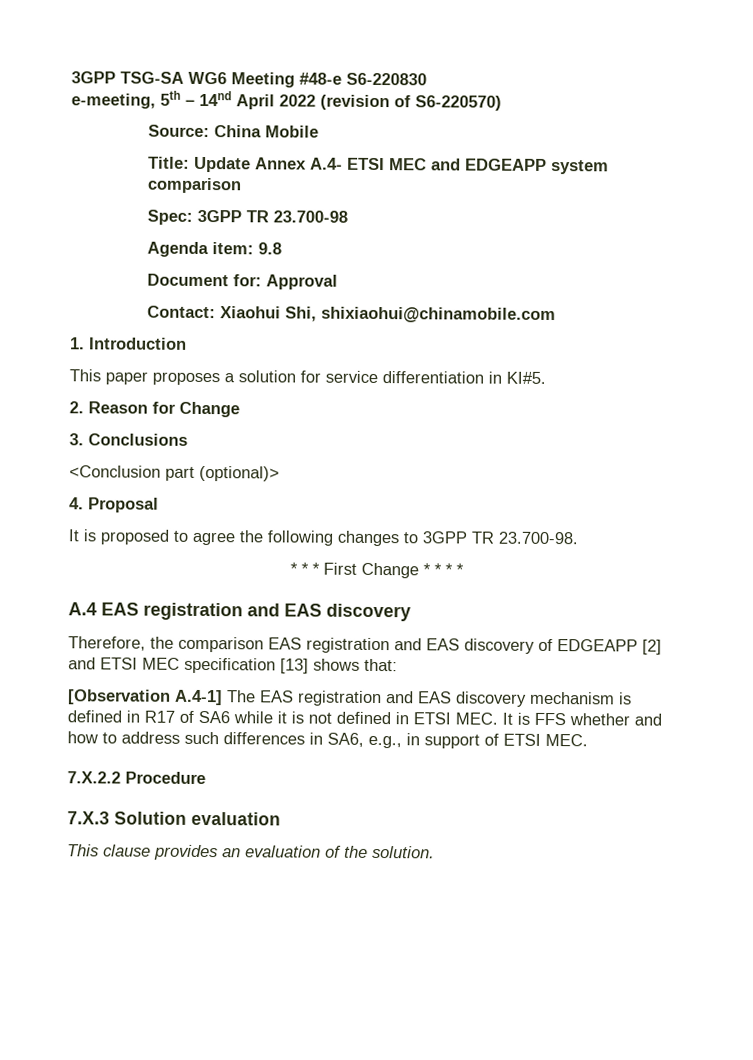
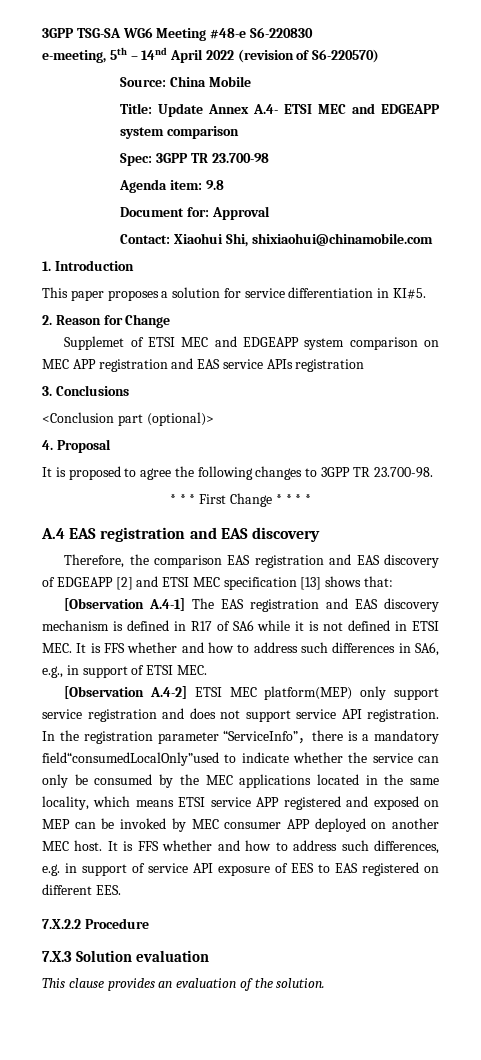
(240, 409) none -> [64,336,439,350] [42,358,365,372] // Supplemet of ETSI MEC and EDGEAPP system comparison on MEC APP registration and EAS service APIs registration
(588, 740) none -> [64,686,439,700] [42,708,439,722] [42,730,439,744] [42,752,439,766] [42,774,439,788] [42,796,440,810] [42,818,439,832] [42,840,439,854] [42,862,439,876] [42,884,121,895] // [Observation A.4-2] ETSI MEC platform(MEP) only support service registration and does not support service API registration. In the registration parameter “ServiceInfo”，there is a mandatory field“consumedLocalOnly”used to indicate whether the service can only be consumed by the MEC applications located in the same locality, which means ETSI service APP registered and exposed on MEP can be invoked by MEC consumer APP deployed on another MEC host. It is FFS whether and how to address such differences, e.g. in support of service API exposure of EES to EAS registered on different EES.

